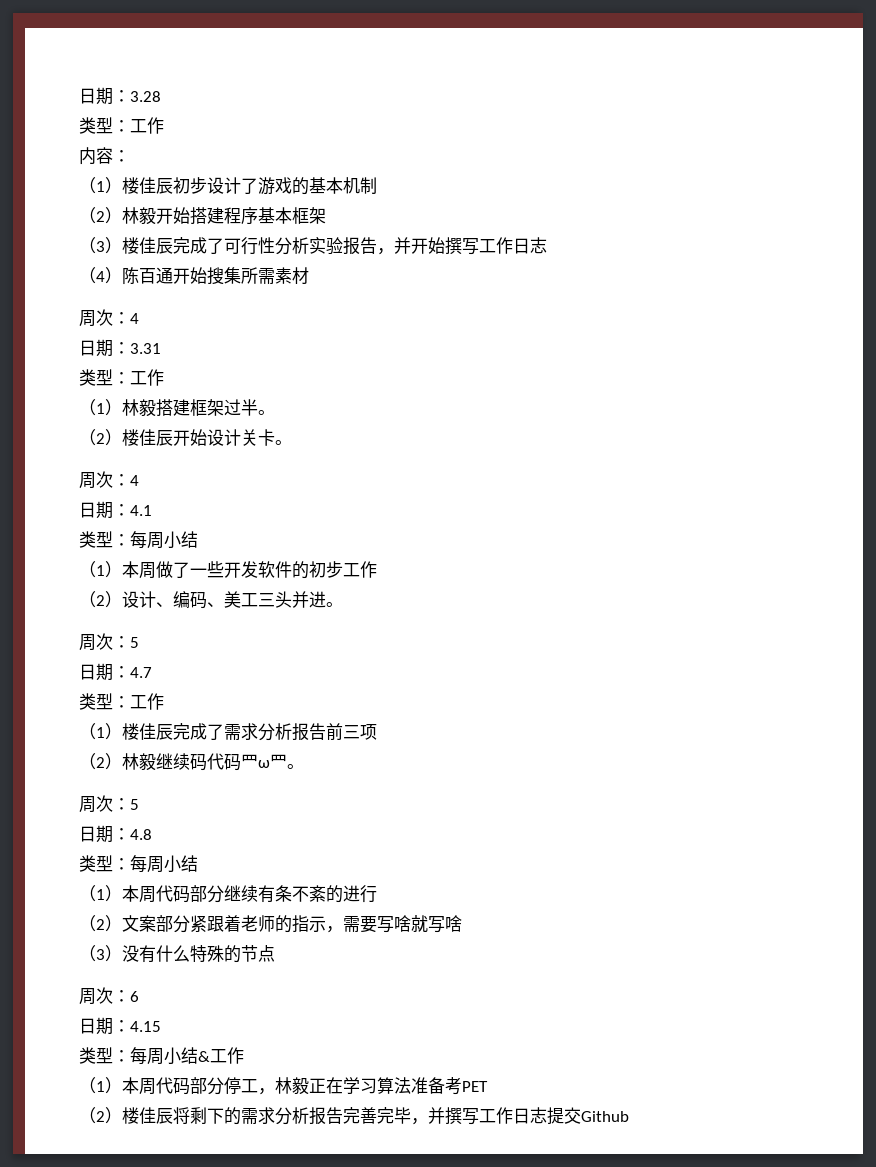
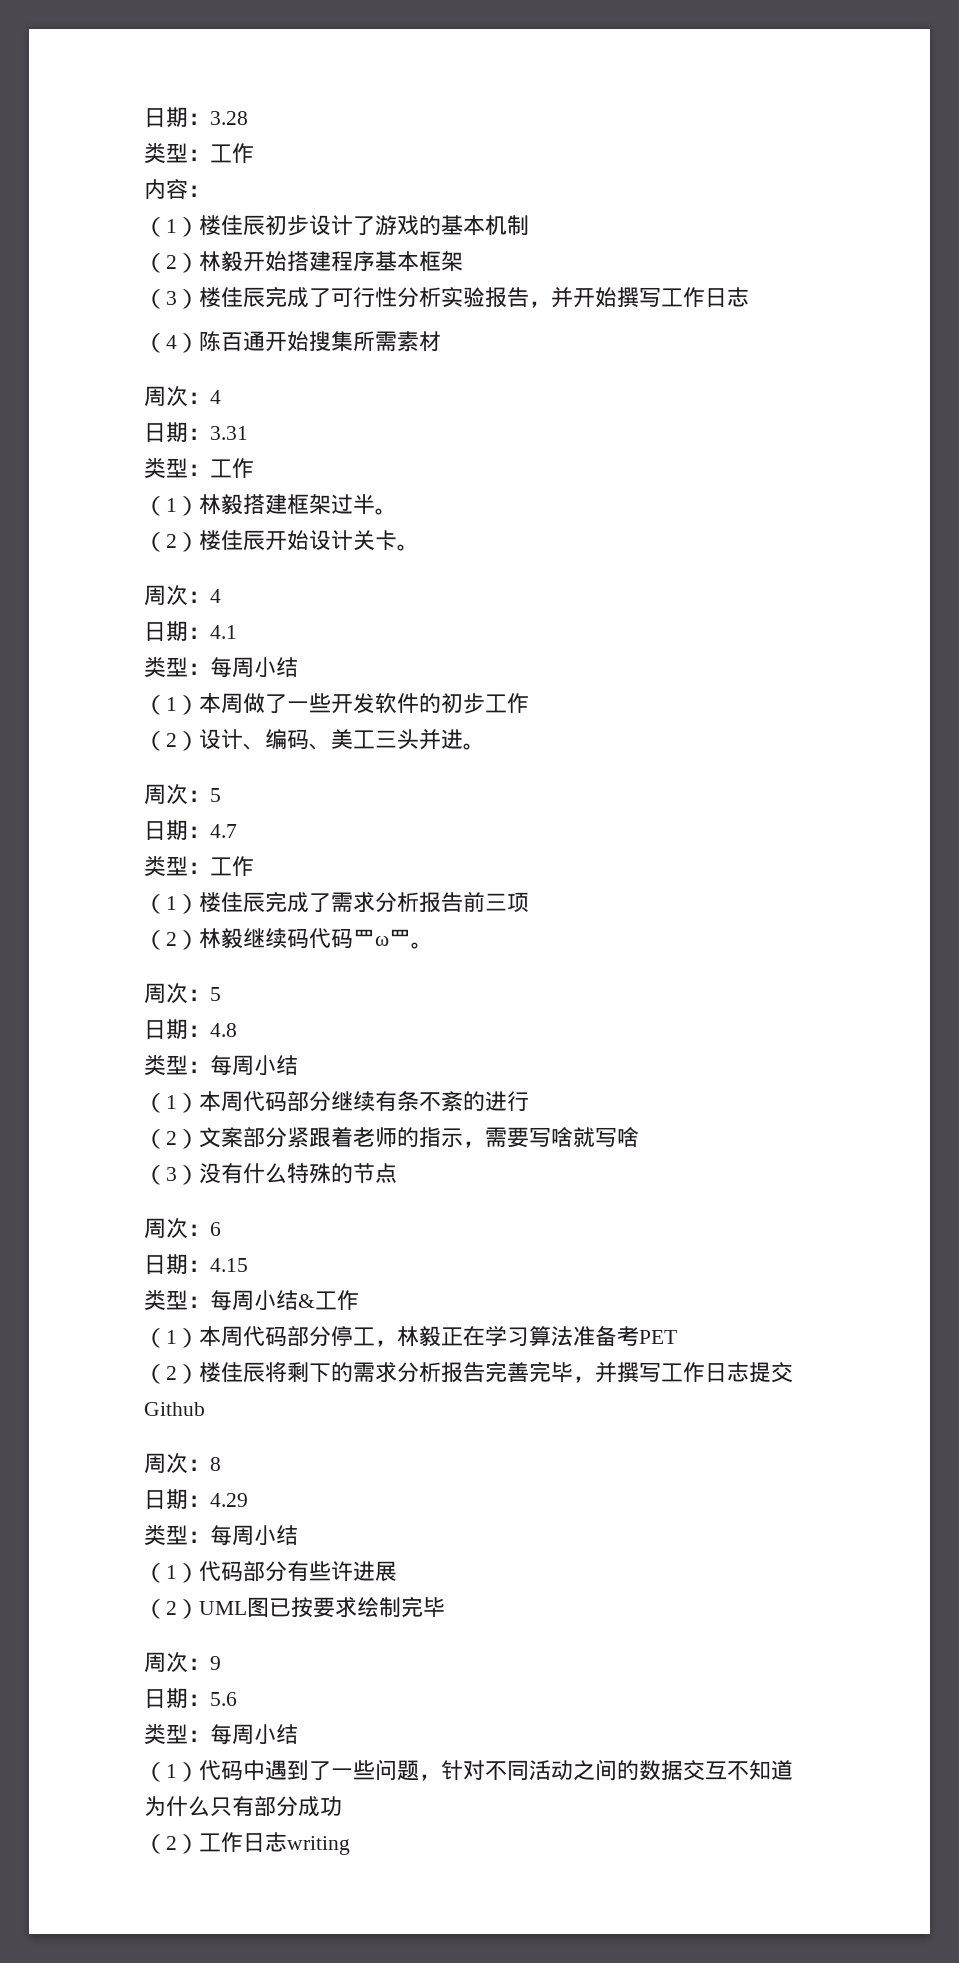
(629, 1116) none -> [144,1453,221,1473] [144,1489,248,1510] [144,1525,298,1546] [144,1561,397,1583] [144,1596,445,1619] [144,1652,221,1672] [144,1688,237,1709] [144,1724,298,1745] [144,1759,793,1782] [144,1796,342,1817] [144,1832,350,1855] // 周次：8 // 日期：4.29 // 类型：每周小结 // （1）代码部分有些许进展 // （2）UML图已按要求绘制完毕 // 周次：9 // 日期：5.6 // 类型：每周小结 // （1）代码中遇到了一些问题，针对不同活动之间的数据交互不知道为什么只有部分成功 // （2）工作日志writing

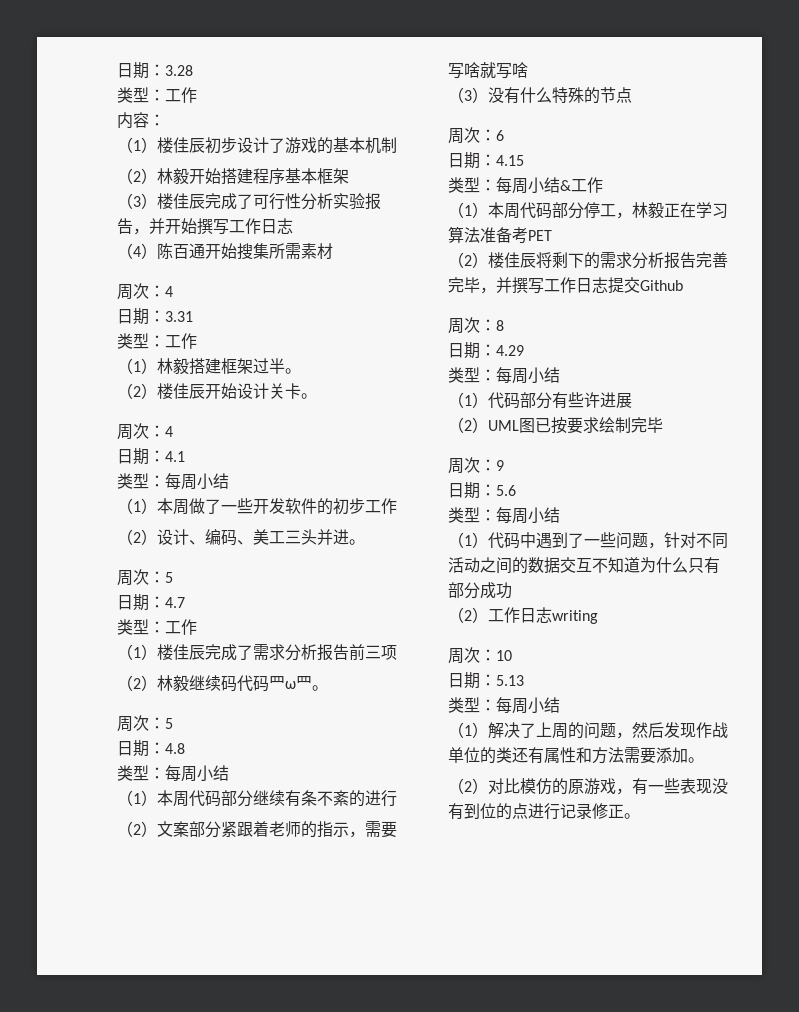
(350, 1845) none -> [448,647,512,664] [448,672,524,689] [448,697,560,714] [448,722,728,739] [448,747,704,764] [448,778,728,795] [448,803,640,820] // 周次：10 // 日期：5.13 // 类型：每周小结 // （1）解决了上周的问题，然后发现作战单位的类还有属性和方法需要添加。 // （2）对比模仿的原游戏，有一些表现没有到位的点进行记录修正。

